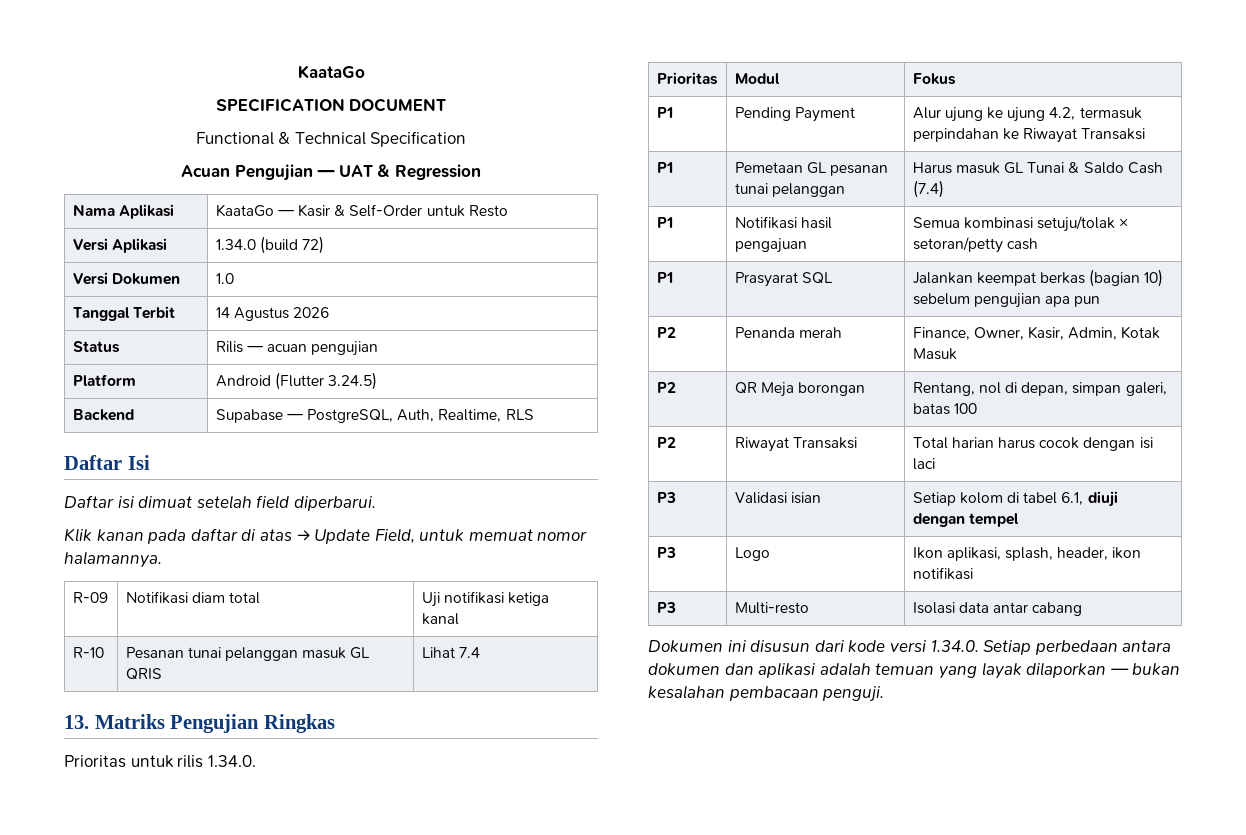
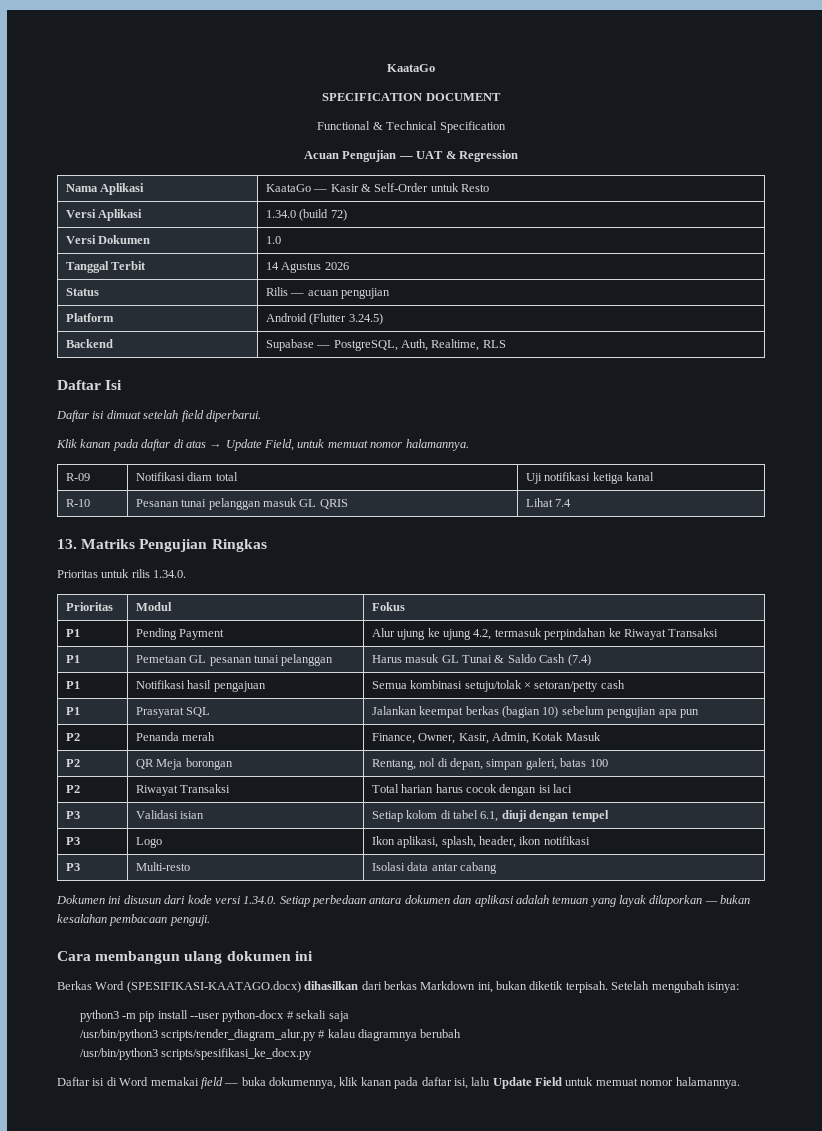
(885, 694) none -> [57,951,313,964] [57,981,739,993] [79,1010,349,1022] [79,1029,462,1041] [79,1048,312,1060] [57,1077,740,1089] // Cara membangun ulang dokumen ini // Berkas Word (SPESIFIKASI-KAATAGO.docx) dihasilkan dari berkas Markdown ini, bukan diketik terpisah. Setelah mengubah isinya: // python3 -m pip install --user python-docx # sekali saja // /usr/bin/python3 scripts/render_diagram_alur.py # kalau diagramnya berubah // /usr/bin/python3 scripts/spesifikasi_ke_docx.py // Daftar isi di Word memakai field — buka dokumennya, klik kanan pada daftar isi, lalu Update Field untuk memuat nomor halamannya.

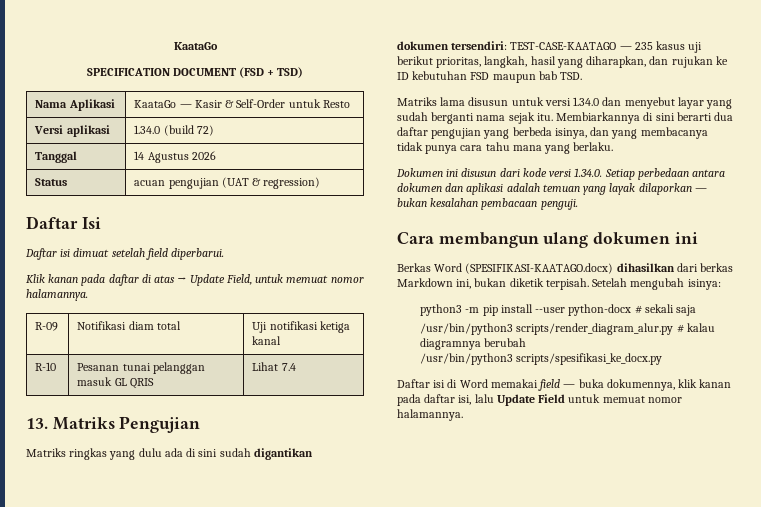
[317,121,506,133] [304,150,518,162] // Functional & Technical Specification // Acuan Pengujian — UAT & Regression -> [239,67,304,78] (FSD + TSD)
[98,209,143,221] Aplikasi -> [66,125,110,137] aplikasi
[65,235,151,244] [265,236,281,244] // Versi Dokumen | 1.0 -> (214, 130) none
[111,261,147,270] Terbit -> (78, 157) none
[265,287,305,296] Rilis — -> (68, 182) none
[65,313,114,322] [265,313,383,325] [65,339,113,348] [265,339,506,351] // Platform | Android (Flutter 3.24.5) // Backend | Supabase — PostgreSQL, Auth, Realtime, RLS -> [221,177,321,189] (UAT & regression)
[211,539,267,552] [57,569,187,578] [65,602,113,611] [135,602,172,611] [371,602,405,611] [65,629,80,637] [135,628,225,640] [371,628,719,640] [65,655,80,663] [135,654,334,666] [371,654,591,666] [65,681,80,689] [135,680,266,692] [371,680,625,692] [65,707,80,715] [135,707,211,718] [371,706,699,718] [65,733,80,741] [135,732,216,741] [371,732,601,744] [65,759,80,767] [135,758,233,770] [371,758,608,770] [65,785,80,793] [135,784,231,796] [371,784,573,796] [65,811,80,819] [135,810,205,819] [371,810,609,822] [65,837,80,845] [135,837,162,848] [371,836,590,848] [65,863,80,871] [135,862,190,871] [371,862,498,874] Ringkas // Prioritas untuk rilis 1.34.0. // Prioritas | Modul | Fokus // P1 | Pending Payment | Alur ujung ke ujung 4.2, termasuk perpindahan ke Riwayat Transaksi // P1 | Pemetaan GL pesanan tunai pelanggan | Harus masuk GL Tunai & Saldo Cash (7.4) // P1 | Notifikasi hasil pengajuan | Semua kombinasi setuju/tolak × setoran/petty cash // P1 | Prasyarat SQL | Jalankan keempat berkas (bagian 10) sebelum pengujian apa pun // P2 | Penanda merah | Finance, Owner, Kasir, Admin, Kotak Masuk // P2 | QR Meja borongan | Rentang, nol di depan, simpan galeri, batas 100 // P2 | Riwayat Transaksi | Total harian harus cocok dengan isi laci // P3 | Validasi isian | Setiap kolom di tabel 6.1, diuji dengan tempel // P3 | Logo | Ikon aplikasi, splash, header, ikon notifikasi // P3 | Multi-resto | Isolasi data antar cabang -> [26,448,313,460] [397,41,703,53] [397,56,728,68] [397,71,583,83] [397,97,733,109] [397,112,734,124] [397,127,708,139] [397,142,614,154] // Matriks ringkas yang dulu ada di sini sudah digantikan dokumen tersendiri: TEST-CASE-KAATAGO — 235 kasus uji berikut prioritas, langkah, hasil yang diharapkan, dan rujukan ke ID kebutuhan FSD maupun bab TSD. // Matriks lama disusun untuk versi 1.34.0 dan menyebut layar yang sudah berganti nama sejak itu. Membiarkannya di sini berarti dua daftar pengujian yang berbeda isinya, dan yang membacanya tidak punya cara tahu mana yang berlaku.

